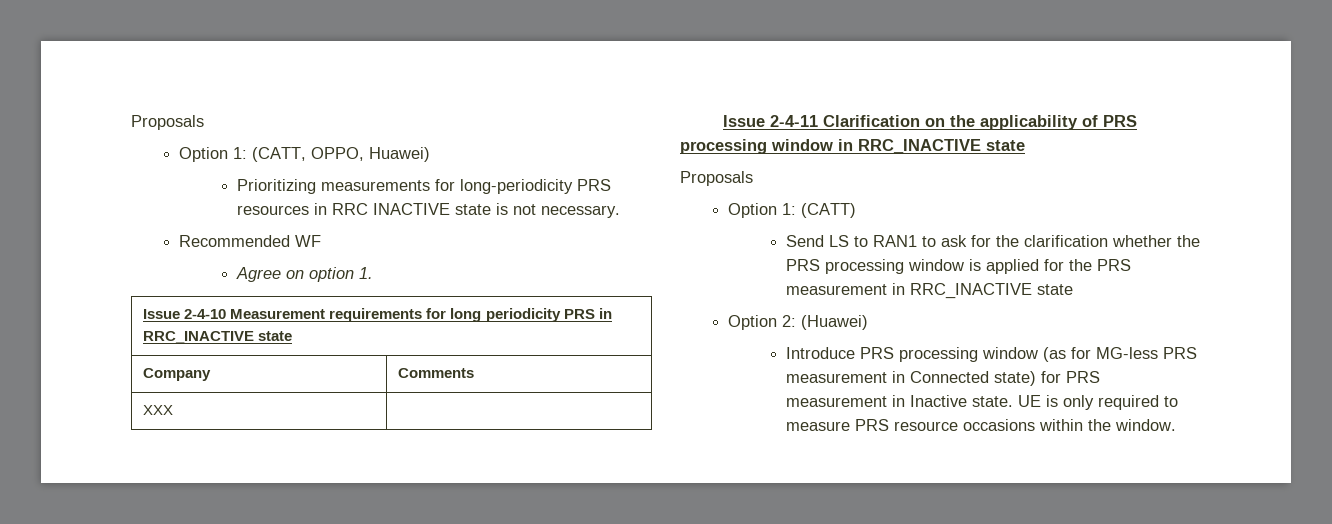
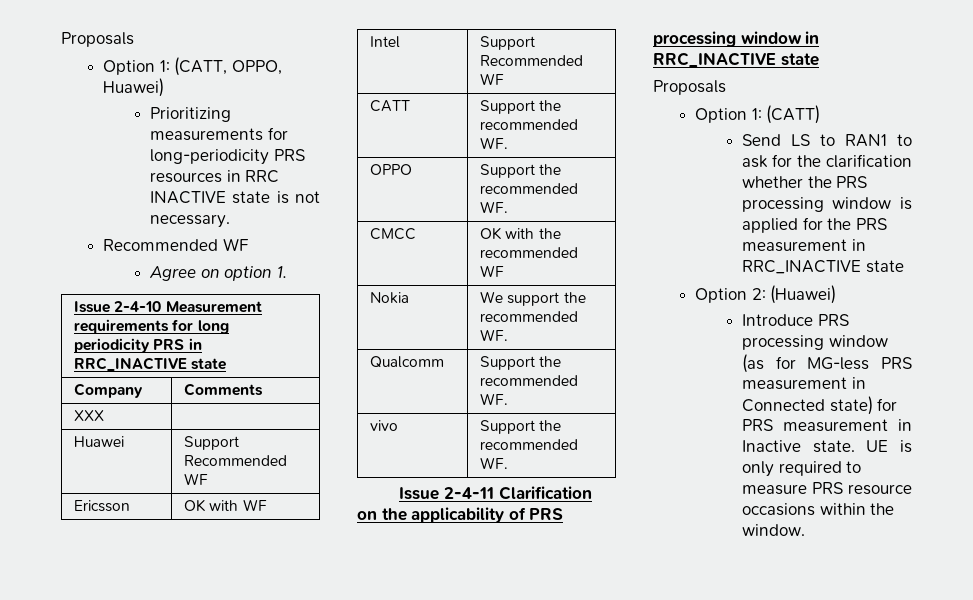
(174, 410) none -> [74,436,125,447] [184,436,240,450] [184,455,288,466] [184,473,209,485] [74,500,131,512] [184,499,267,512] [370,36,401,48] [480,36,536,50] [480,55,584,66] [480,73,505,85] [370,100,411,112] [480,100,562,114] [480,119,579,130] [480,137,509,149] [370,164,413,175] [480,164,562,178] [480,183,579,194] [480,201,509,213] [370,228,417,240] [480,227,561,240] [480,247,579,258] [480,265,505,277] [370,292,410,304] [480,291,586,306] [480,311,579,322] [480,329,509,341] [370,356,445,368] [480,356,562,370] [480,375,579,386] [480,393,509,405] [370,420,399,431] [480,420,562,434] [480,439,579,450] [480,457,509,469] // Huawei | Support Recommended WF // Ericsson | OK with WF // Intel | Support Recommended WF // CATT | Support the recommended WF. // OPPO | Support the recommended WF. // CMCC | OK with the recommended WF // Nokia | We support the recommended WF. // Qualcomm | Support the recommended WF. // vivo | Support the recommended WF.

